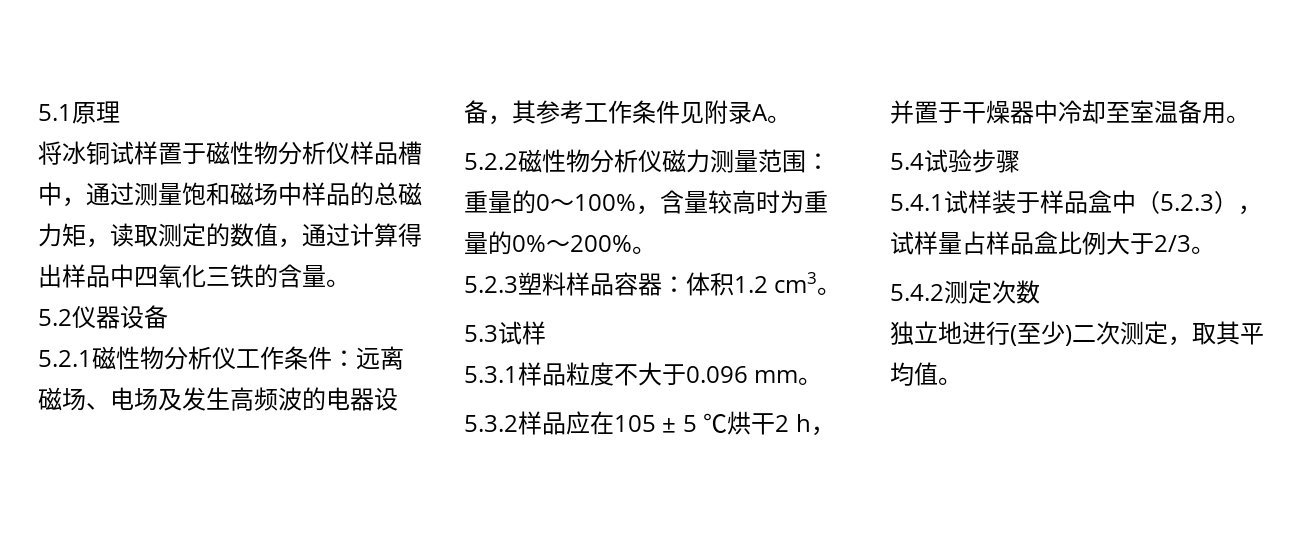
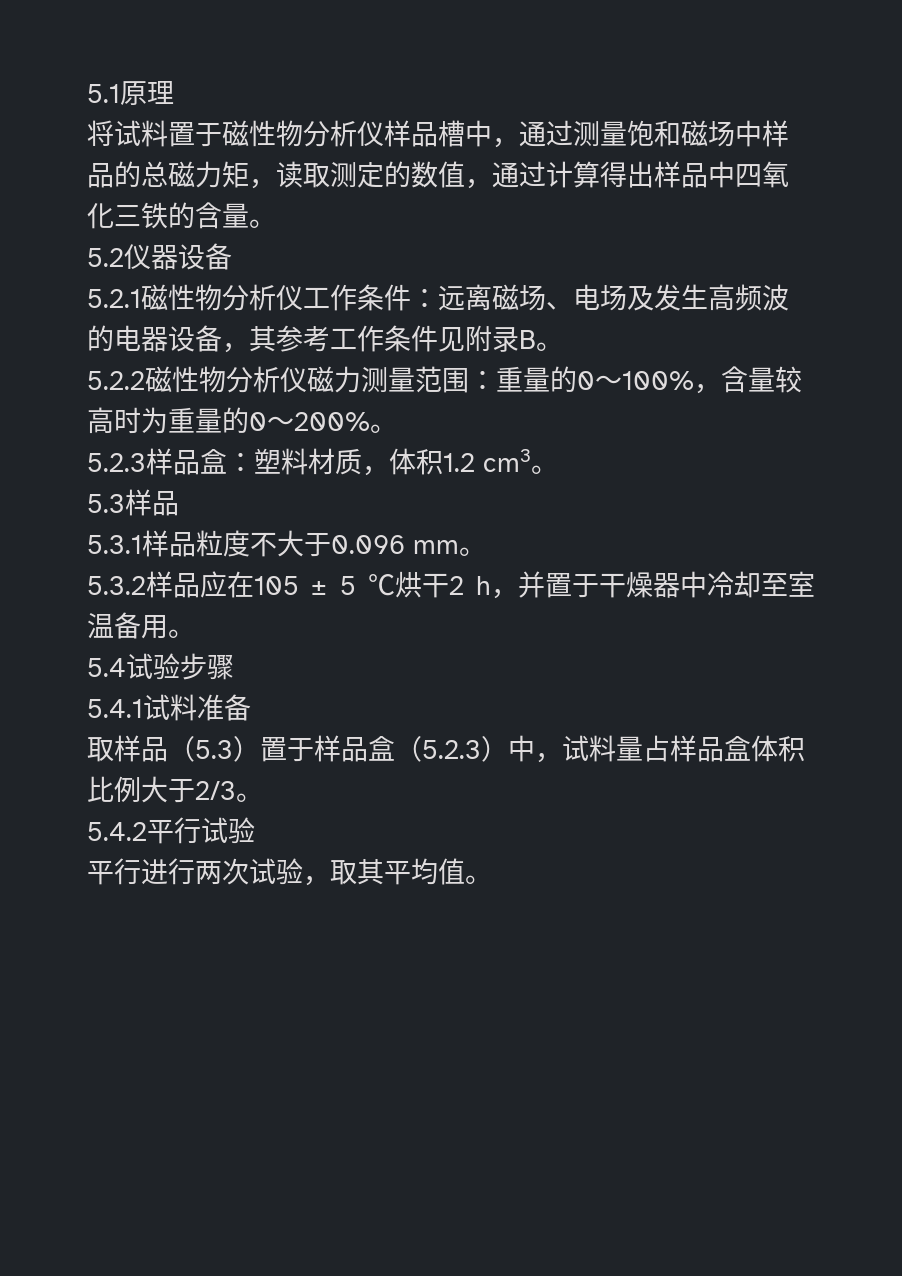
[62,141,158,165] 冰铜试样 -> [114,120,168,147] 试料
[752,104,768,121] A -> [519,330,536,349] B
[512,235,546,252] 0% -> [249,412,267,431] 0
[518,272,686,296] 塑料样品容器： -> [146,448,389,476] 样品盒：塑料材质，
[498,321,546,345] 试样 -> [125,489,179,516] 样品
[968,190,1016,214] 样装 -> [170,694,251,721] [87,735,287,762] 料准备 // 取样品（5.3）置
[1112,190,1136,214] 中 -> (395, 748) none
[1238,205,1262,215] [890,231,938,255] ，试样 -> [508,735,616,763] 中，试料
(1058, 242) none -> [751,735,805,762] 体积
[944,280,1040,304] [890,321,1168,346] 测定次数 // 独立地进行(至少)二次测定 -> [147,817,255,844] [87,858,303,885] 平行试验 // 平行进行两次试验

